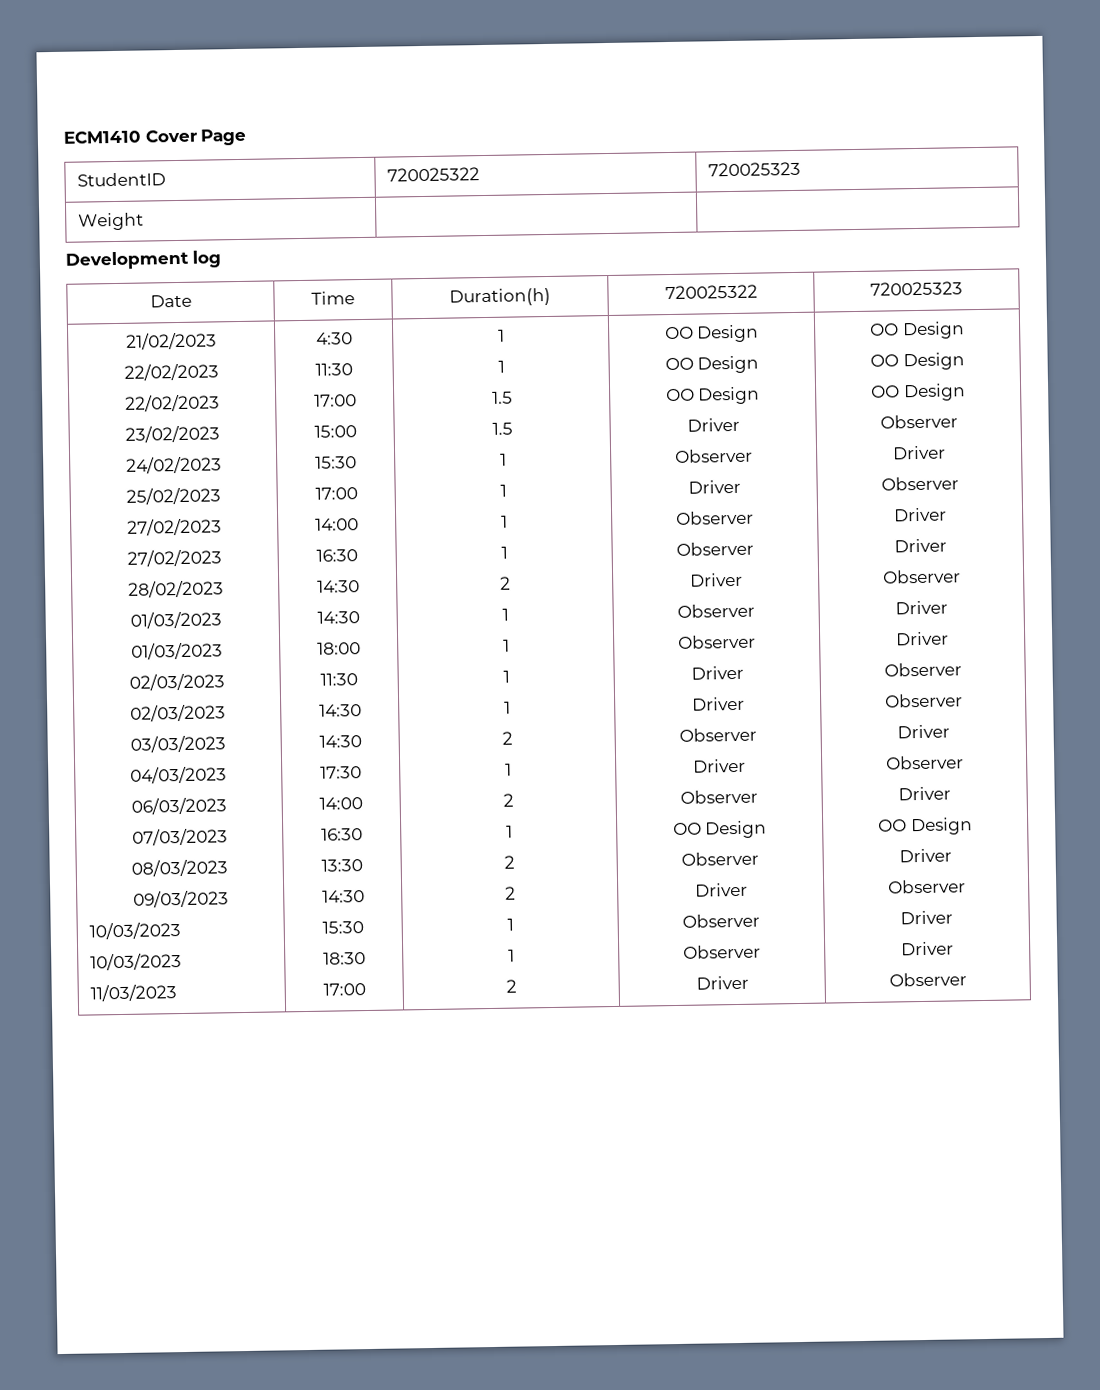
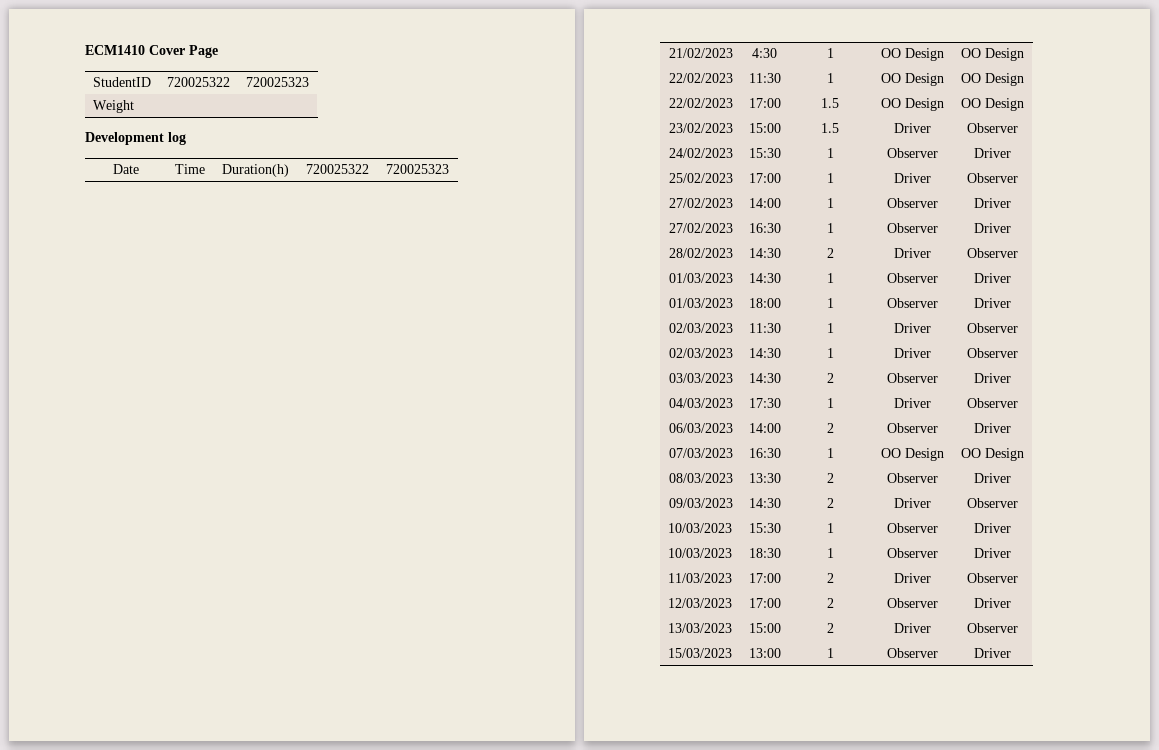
(177, 993) none -> [667,598,732,608] [667,623,732,633] [667,648,732,658] // 12/03/2023 // 13/03/2023 // 15/03/2023
(366, 989) none -> [748,598,781,608] [748,623,781,633] [748,648,781,658] // 17:00 // 15:00 // 13:00
(517, 986) none -> [826,598,834,608] [826,623,834,633] [826,648,834,658] // 2 // 2 // 1
(749, 982) none -> [886,598,938,608] [893,623,931,633] [886,648,938,658] // Observer // Driver // Observer
(967, 979) none -> [974,598,1011,608] [967,623,1018,633] [974,648,1011,658] // Driver // Observer // Driver

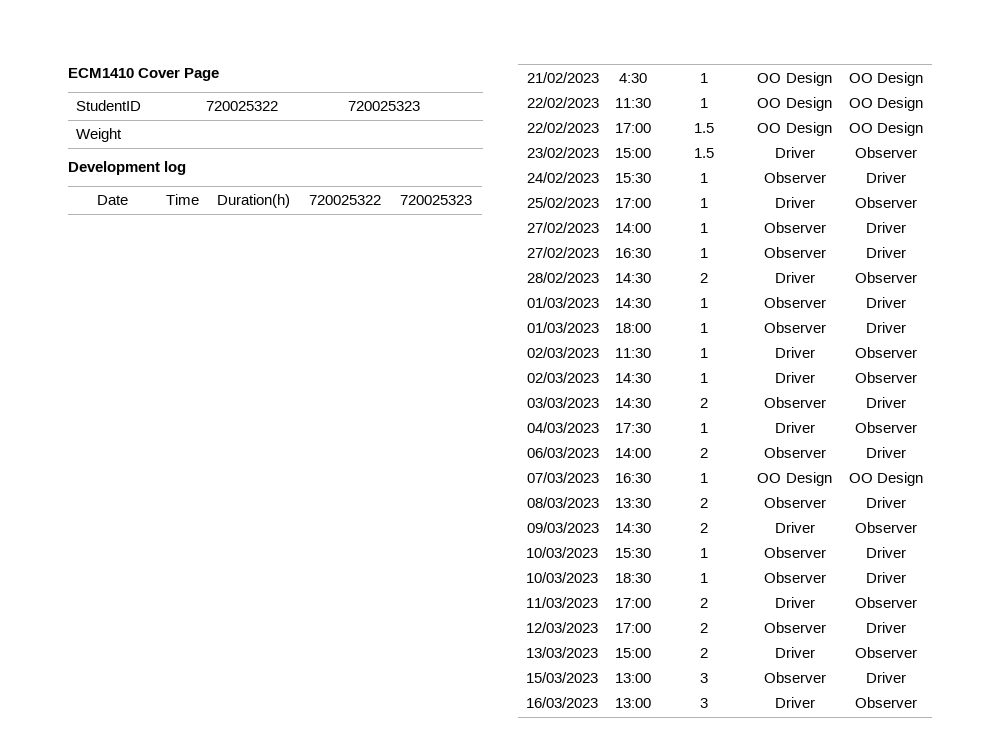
(732, 653) none -> [525,697,598,708] // 16/03/2023
(781, 653) none -> [614,698,651,708] // 13:00
[826,648,834,658] 1 -> [699,673,708,683] [699,698,708,708] 3 // 3
(938, 653) none -> [774,697,815,708] // Driver
(1011, 653) none -> [855,697,917,708] // Observer

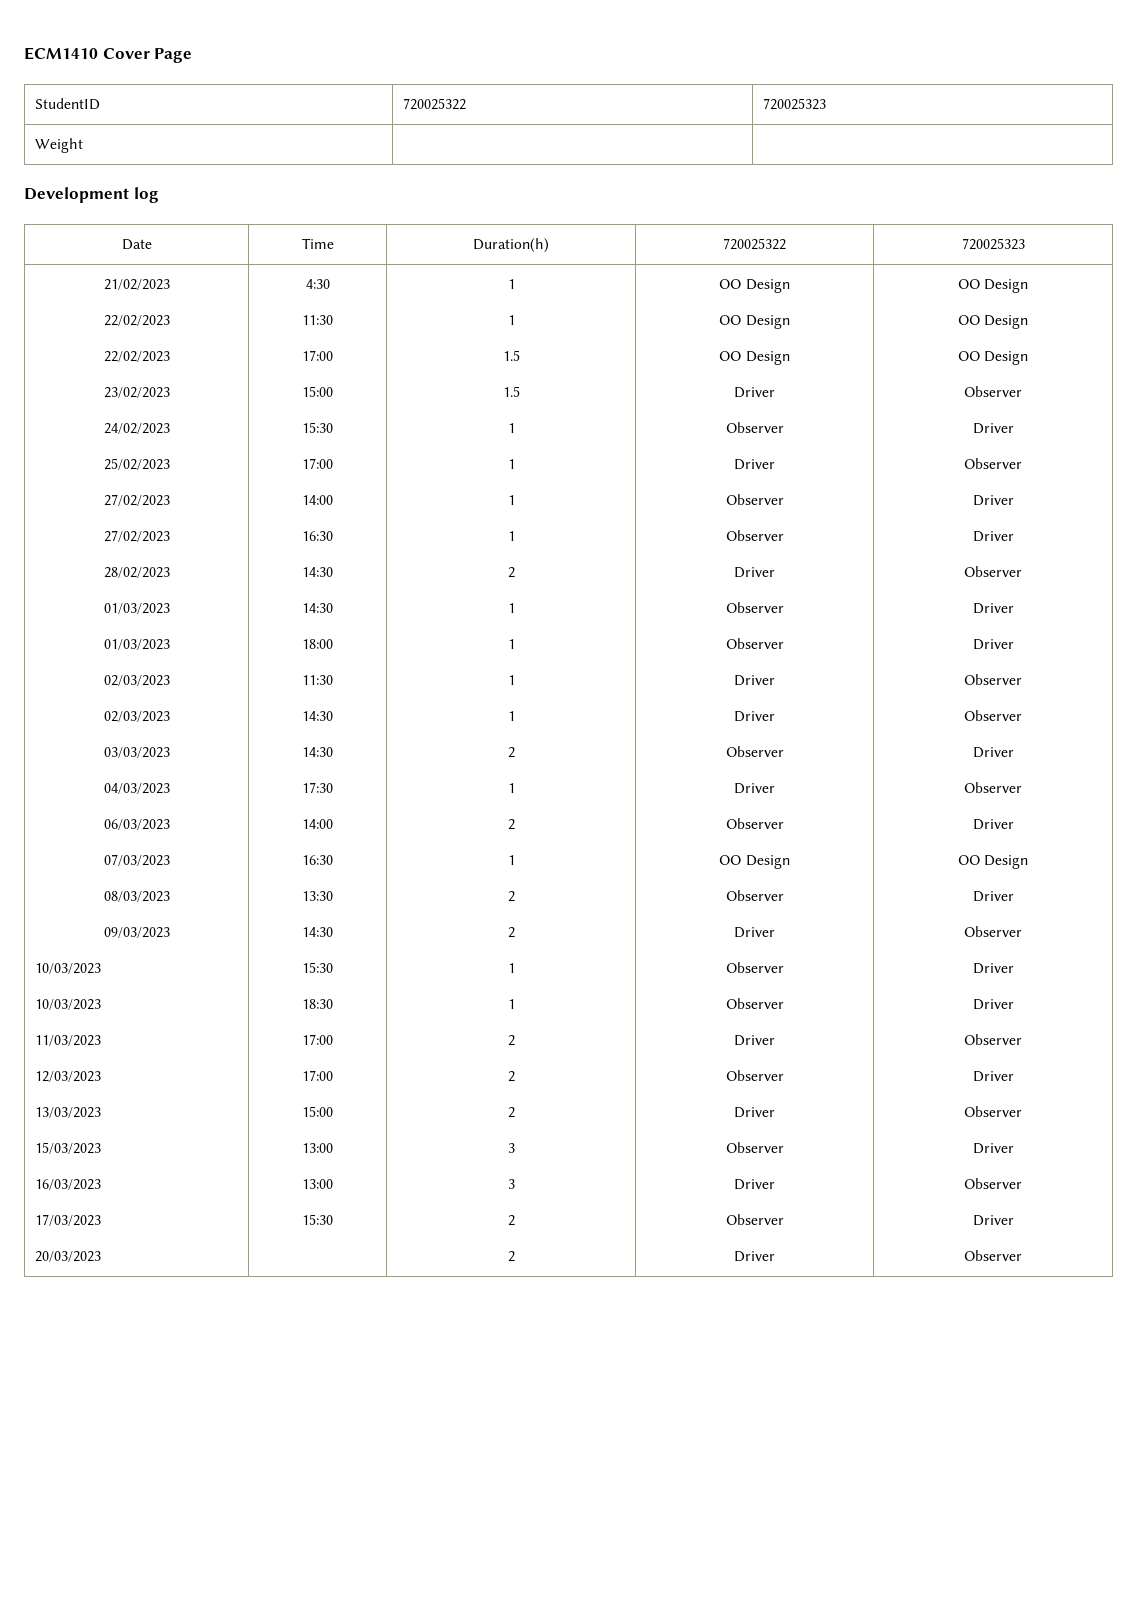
(598, 702) none -> [34,1214,101,1226] [34,1251,101,1262] // 17/03/2023 // 20/03/2023
(651, 703) none -> [302,1214,333,1225] // 15:30
(708, 703) none -> [507,1215,515,1226] [507,1251,515,1262] // 2 // 2
(815, 702) none -> [725,1214,784,1225] [734,1251,775,1262] // Observer // Driver
(917, 702) none -> [972,1215,1014,1226] [964,1250,1022,1261] // Driver // Observer

